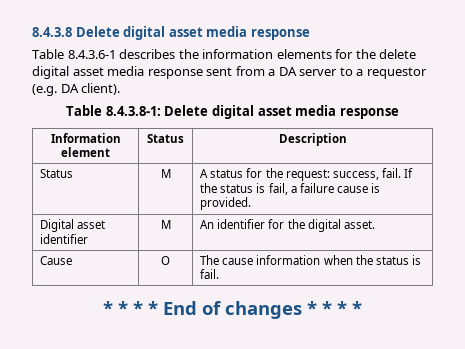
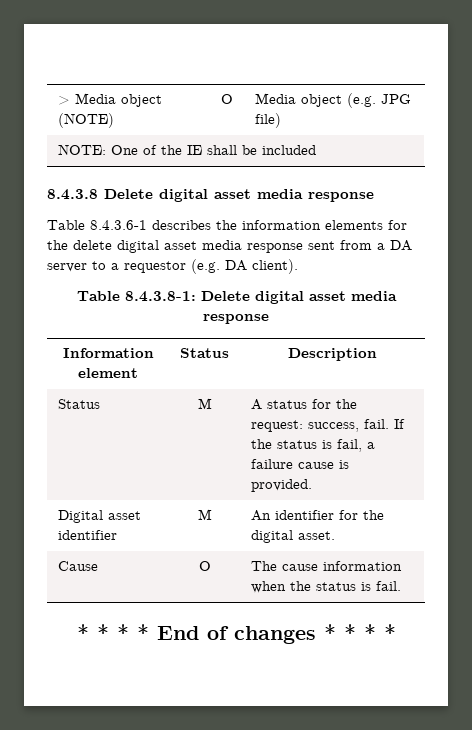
(32, 32) none -> [58,93,163,107] [58,113,115,128] [221,94,233,104] [255,93,412,108] [255,113,282,128] [58,144,317,155] > Media object (NOTE) | O | Media object (e.g. JPG file) // NOTE: One of the IE shall be included //

